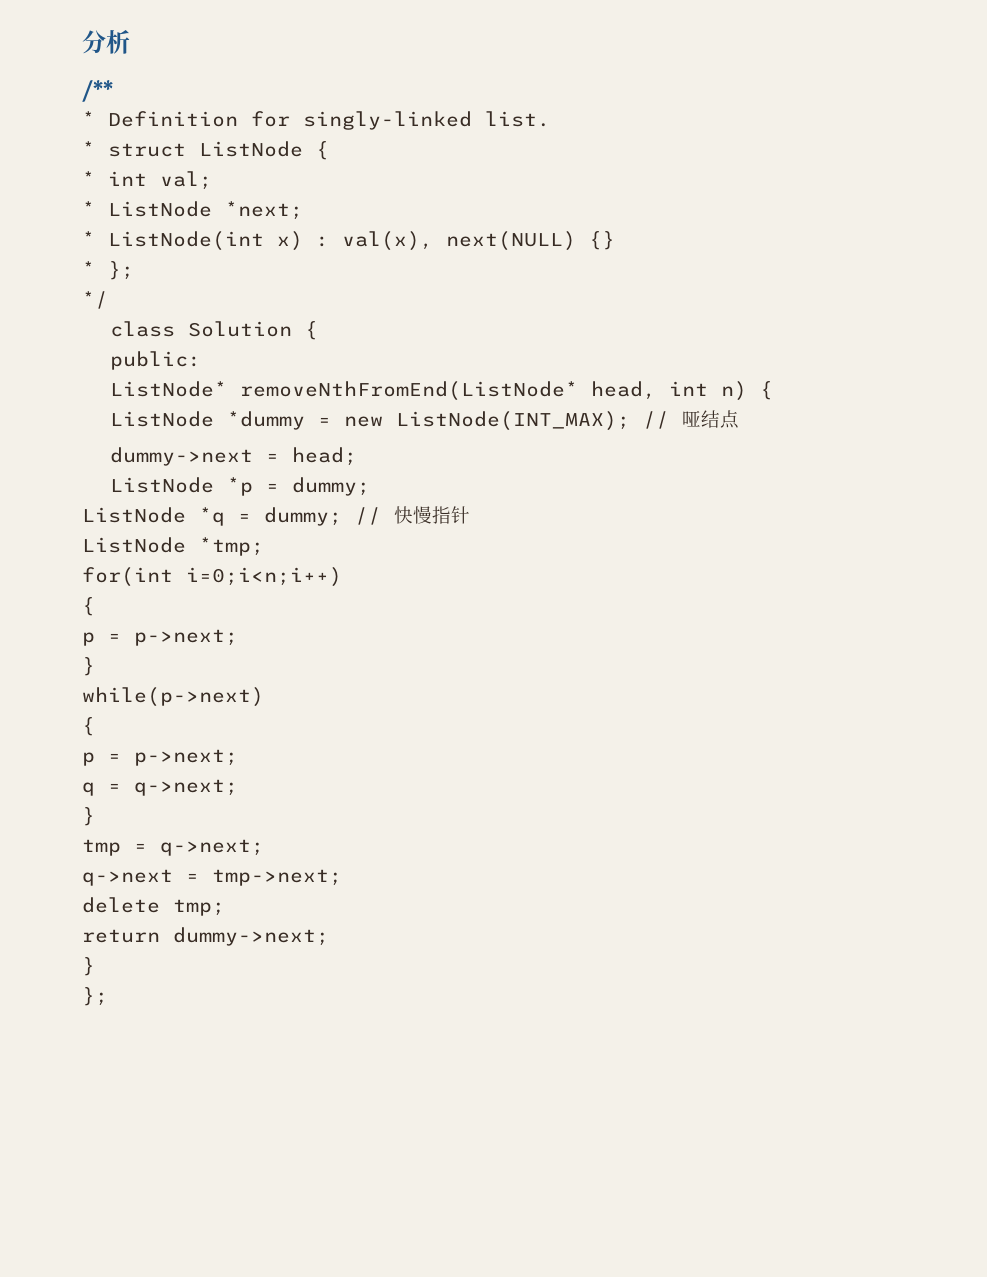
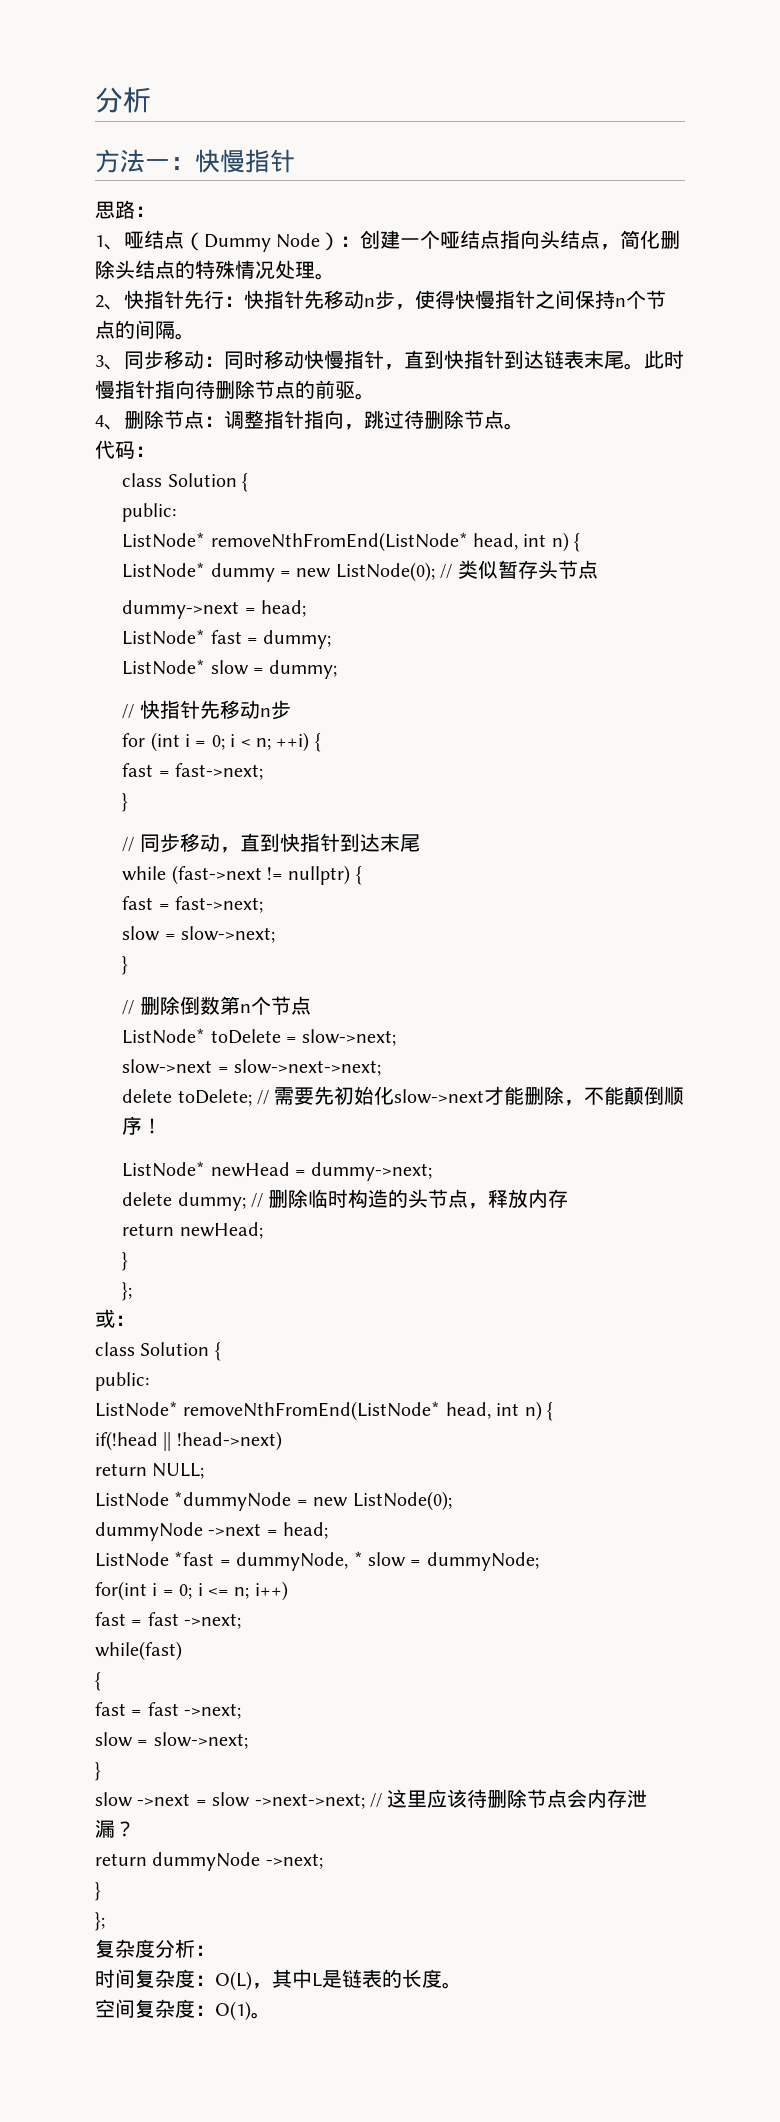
[82,80,113,102] [82,111,550,130] [82,141,329,160] [82,171,212,190] [82,201,303,220] [82,231,615,251] [82,261,134,280] [82,291,108,309] /** // * Definition for singly-linked list. // * struct ListNode { // * int val; // * ListNode *next; // * ListNode(int x) : val(x), next(NULL) {} // * }; // */ -> [95,149,295,173] [95,200,155,219] [95,230,681,252] [95,260,335,280] [95,290,666,310] [95,320,195,340] [95,350,684,370] [95,380,375,400] [95,410,524,430] [95,440,155,459] 方法一：快慢指针 // 思路： // 1、哑结点（Dummy Node）：创建一个哑结点指向头结点，简化删除头结点的特殊情况处理。 // 2、快指针先行：快指针先移动n步，使得快慢指针之间保持n个节点的间隔。 // 3、同步移动：同时移动快慢指针，直到快指针到达链表末尾。此时慢指针指向待删除节点的前驱。 // 4、删除节点：调整指针指向，跳过待删除节点。 // 代码：
[110,410,721,431] ListNode *dummy = new ListNode(INT_MAX); // 哑结 -> [122,560,578,582] ListNode* dummy = new ListNode(0); // 类似暂存头节
[110,477,371,496] [82,506,470,526] [82,537,264,556] [82,567,342,587] [82,597,95,616] [82,629,238,646] [82,657,95,676] [82,687,264,707] [82,717,95,736] [82,749,238,766] [82,779,238,796] [82,807,95,826] [82,839,264,856] [82,869,342,886] [82,897,225,916] [82,927,329,946] [82,957,95,976] [82,987,108,1006] ListNode *p = dummy; // ListNode *q = dummy; // 快慢指针 // ListNode *tmp; // for(int i=0;i<n;i++) // { // p = p->next; // } // while(p->next) // { // p = p->next; // q = q->next; // } // tmp = q->next; // q->next = tmp->next; // delete tmp; // return dummy->next; // } // }; -> [122,629,332,649] [122,659,338,679] [122,700,291,720] [122,732,321,752] [122,763,263,780] [122,793,129,812] [122,833,420,853] [122,865,362,885] [122,896,263,913] [122,926,275,943] [122,956,129,975] [122,996,311,1015] [122,1028,397,1046] [122,1059,381,1076] [122,1086,685,1106] [122,1116,163,1135] [122,1161,433,1181] [122,1189,569,1211] [122,1222,263,1239] [122,1252,129,1271] [122,1282,133,1301] [95,1309,135,1328] [95,1342,221,1361] [95,1372,149,1391] [95,1401,553,1421] [95,1431,282,1451] [95,1463,205,1479] [95,1491,452,1511] [95,1522,329,1541] [95,1551,539,1571] [95,1581,288,1601] [95,1612,242,1629] [95,1641,182,1661] [95,1672,101,1691] [95,1702,242,1719] [95,1732,248,1749] [95,1762,101,1781] [95,1789,648,1809] [95,1820,135,1838] [95,1852,323,1871] [95,1882,101,1901] [95,1912,105,1931] [95,1939,215,1958] [95,1969,462,1991] [95,1999,271,2021] ListNode* fast = dummy; // ListNode* slow = dummy; // // 快指针先移动n步 // for (int i = 0; i < n; ++i) { // fast = fast->next; // } // // 同步移动，直到快指针到达末尾 // while (fast->next != nullptr) { // fast = fast->next; // slow = slow->next; // } // // 删除倒数第n个节点 // ListNode* toDelete = slow->next; // slow->next = slow->next->next; // delete toDelete; // 需要先初始化slow->next才能删除，不能颠倒顺序！ // ListNode* newHead = dummy->next; // delete dummy; // 删除临时构造的头节点，释放内存 // return newHead; // } // }; // 或： // class Solution { // public: // ListNode* removeNthFromEnd(ListNode* head, int n) { // if(!head || !head->next) // return NULL; // ListNode *dummyNode = new ListNode(0); // dummyNode ->next = head; // ListNode *fast = dummyNode, * slow = dummyNode; // for(int i = 0; i <= n; i++) // fast = fast ->next; // while(fast) // { // fast = fast ->next; // slow = slow->next; // } // slow ->next = slow ->next->next; // 这里应该待删除节点会内存泄漏？ // return dummyNode ->next; // } // }; // 复杂度分析： // 时间复杂度：O(L)，其中L是链表的长度。 // 空间复杂度：O(1)。

